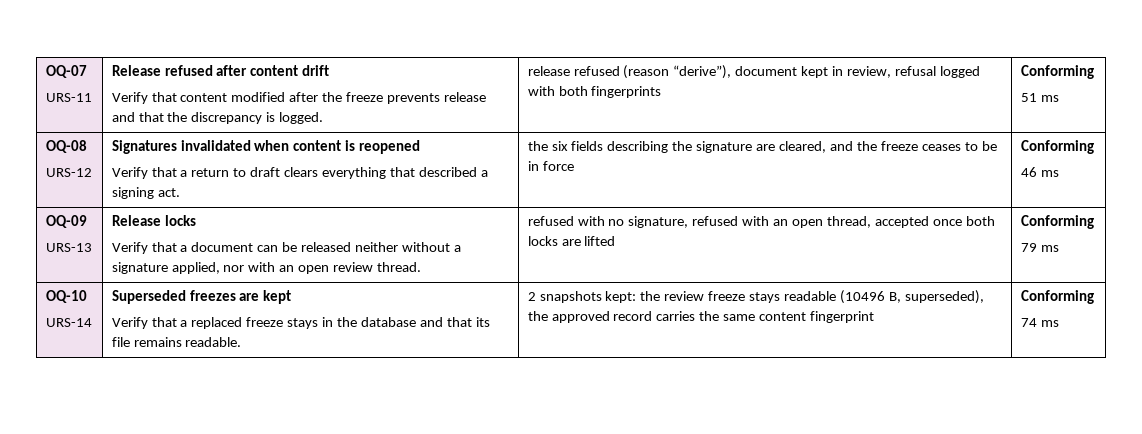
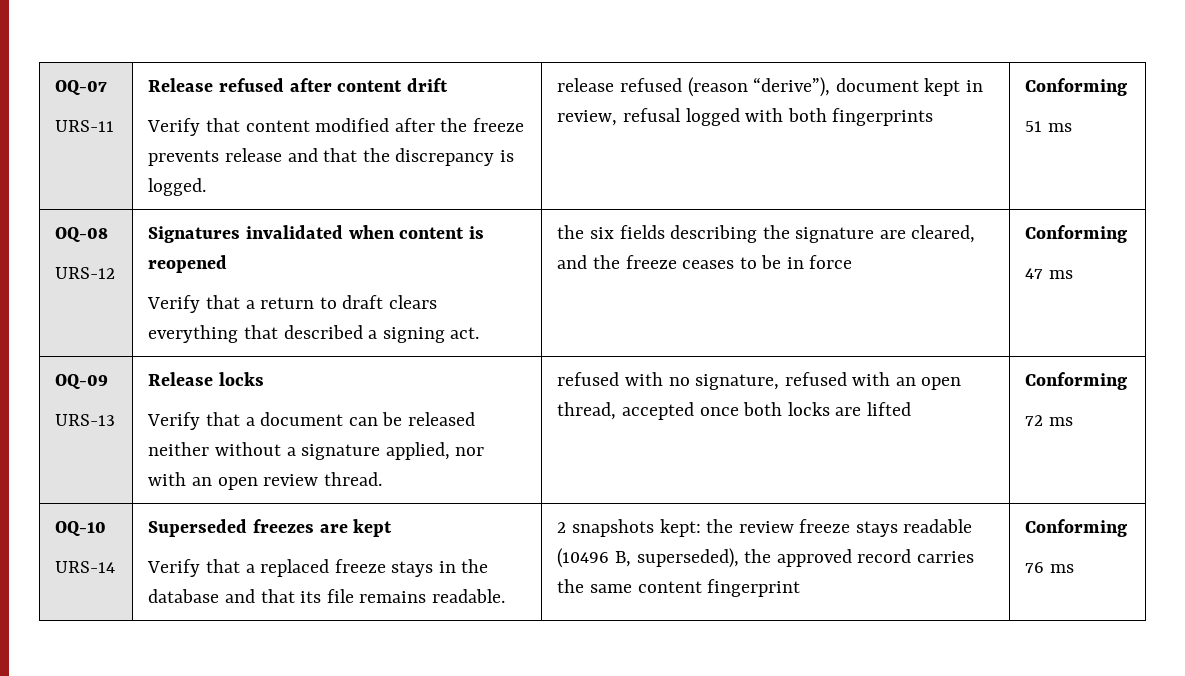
[1020,167,1037,177] 46 -> [1025,268,1044,279] 47
[1020,243,1037,252] 79 -> [1025,415,1044,426] 72
[1020,318,1037,327] 74 -> [1025,562,1045,573] 76

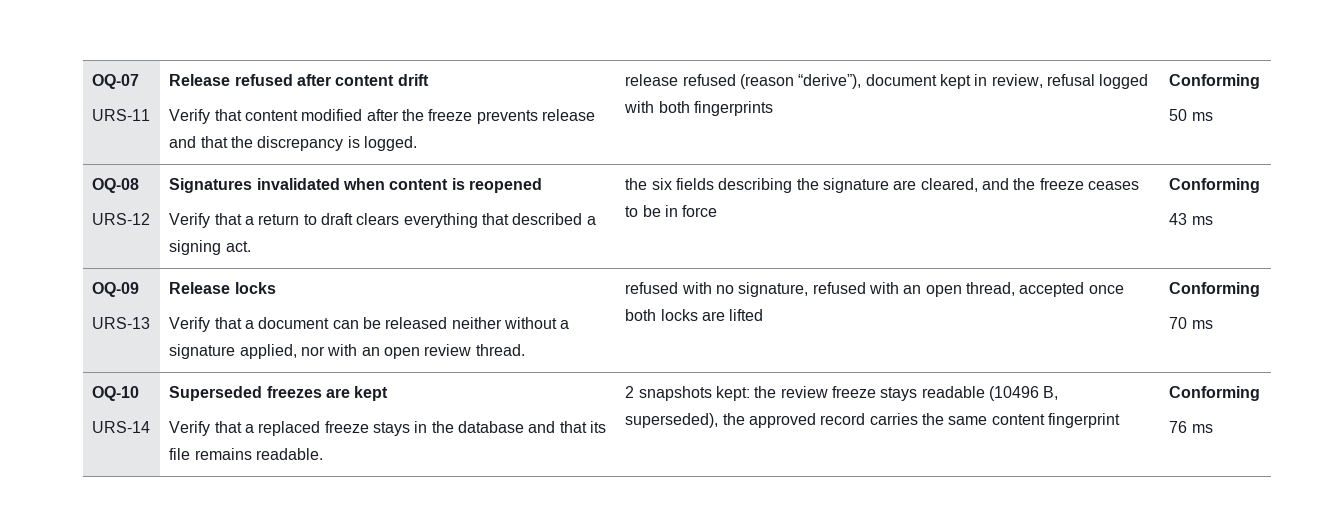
[1025,121,1043,132] 51 -> [1169,109,1188,121] 50
[1025,268,1044,279] 47 -> [1169,213,1188,225] 43
[1025,415,1044,426] 72 -> [1169,317,1188,329] 70

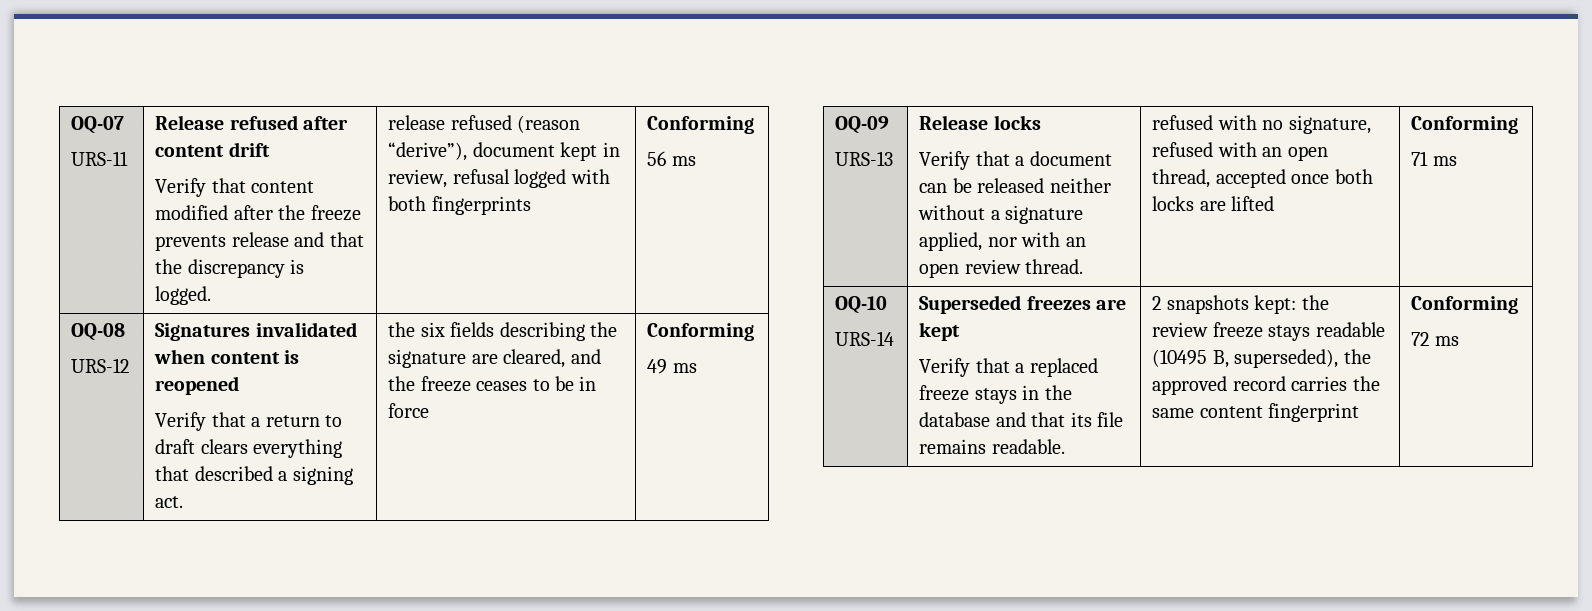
[1169,109,1188,121] 50 -> [647,151,667,166] 56
[1169,213,1188,225] 43 -> [647,359,668,374] 49
[1169,317,1188,329] 70 -> [1411,151,1429,166] 71
[989,386,1040,401] (10496 -> [1152,349,1208,367] (10495
[1169,421,1188,433] 76 -> [1411,332,1430,346] 72

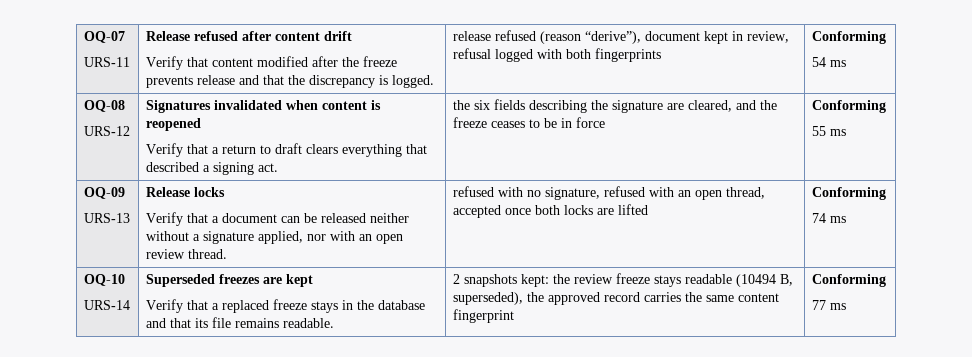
[647,151,667,166] 56 -> [811,57,826,67] 54
[647,359,668,374] 49 -> [811,126,826,136] 55
[1411,151,1429,166] 71 -> [811,213,826,223] 74
[1152,349,1208,367] (10495 -> [735,274,776,287] (10494
[1411,332,1430,346] 72 -> [811,300,826,310] 77

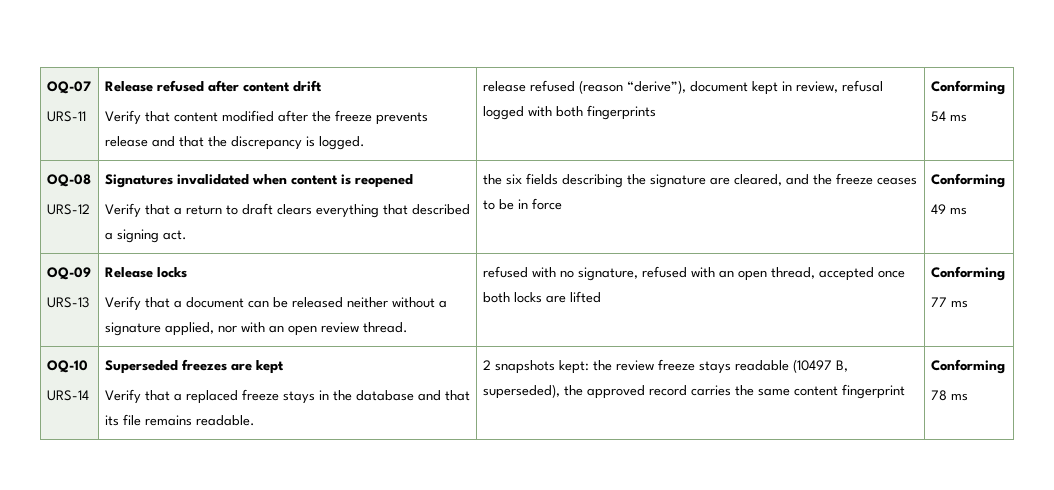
[811,126,826,136] 55 -> [930,204,946,214] 49
[811,213,826,223] 74 -> [930,297,947,307] 77
[735,274,776,287] (10494 -> [792,359,832,373] (10497
[811,300,826,310] 77 -> [930,390,947,401] 78

